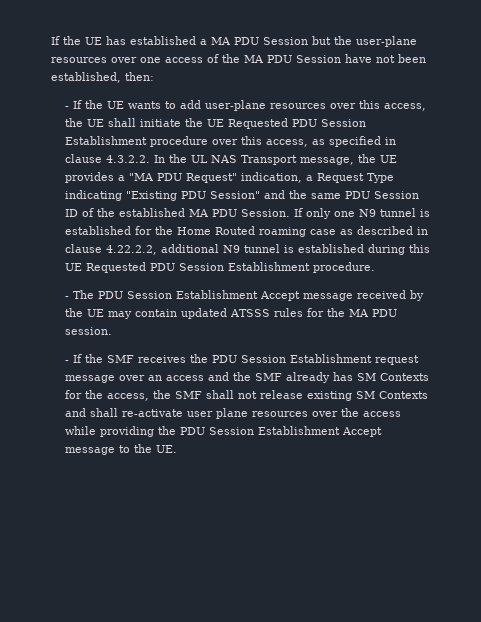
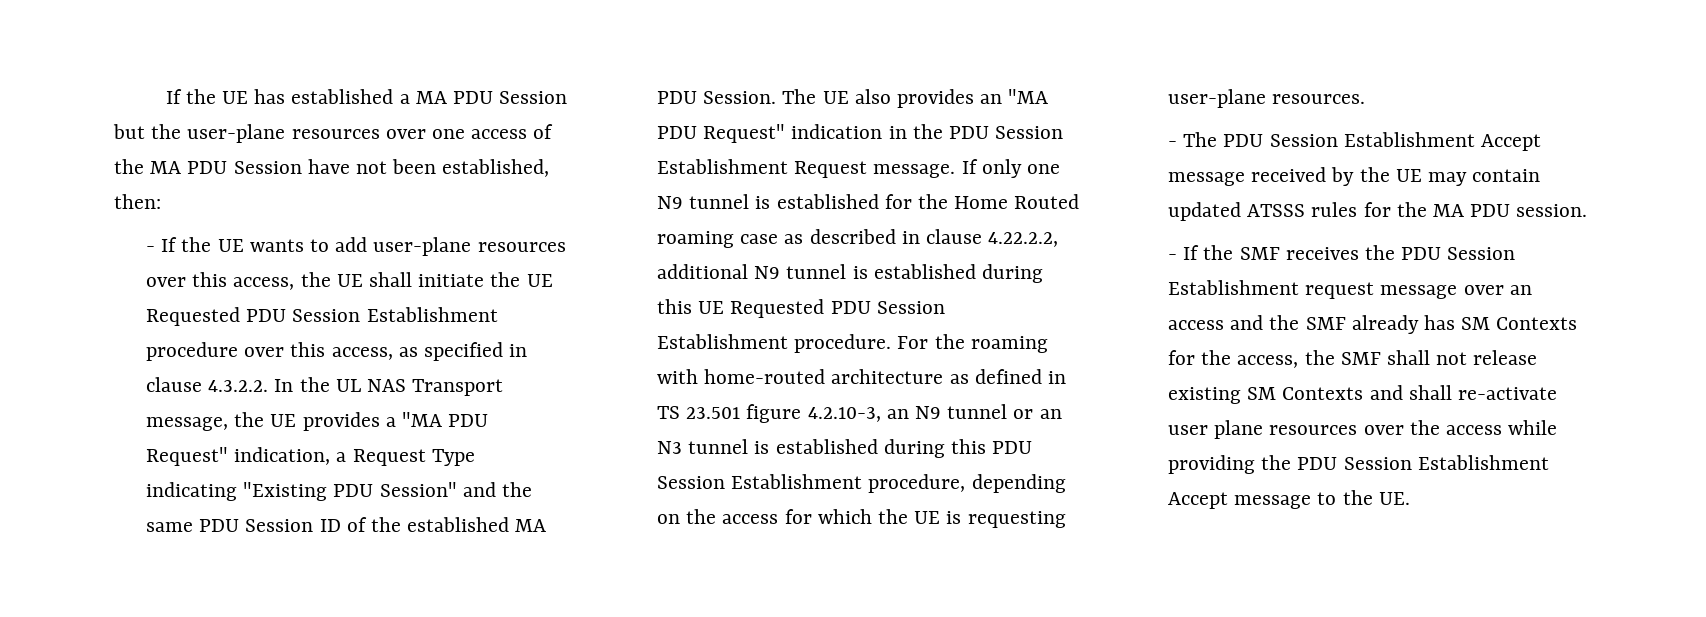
(290, 213) none -> [782,89,1049,108] [656,124,1064,143] [656,159,956,178] The UE also provides an "MA PDU Request" indication in the PDU Session Establishment Request message.
(375, 267) none -> [897,334,1048,353] [656,369,1067,384] [656,404,1062,423] [656,439,1033,458] [656,474,1066,493] [656,509,1066,528] [1167,89,1366,108] For the roaming with home-routed architecture as defined in TS 23.501 figure 4.2.10-3, an N9 tunnel or an N3 tunnel is established during this PDU Session Establishment procedure, depending on the access for which the UE is requesting user-plane resources.

